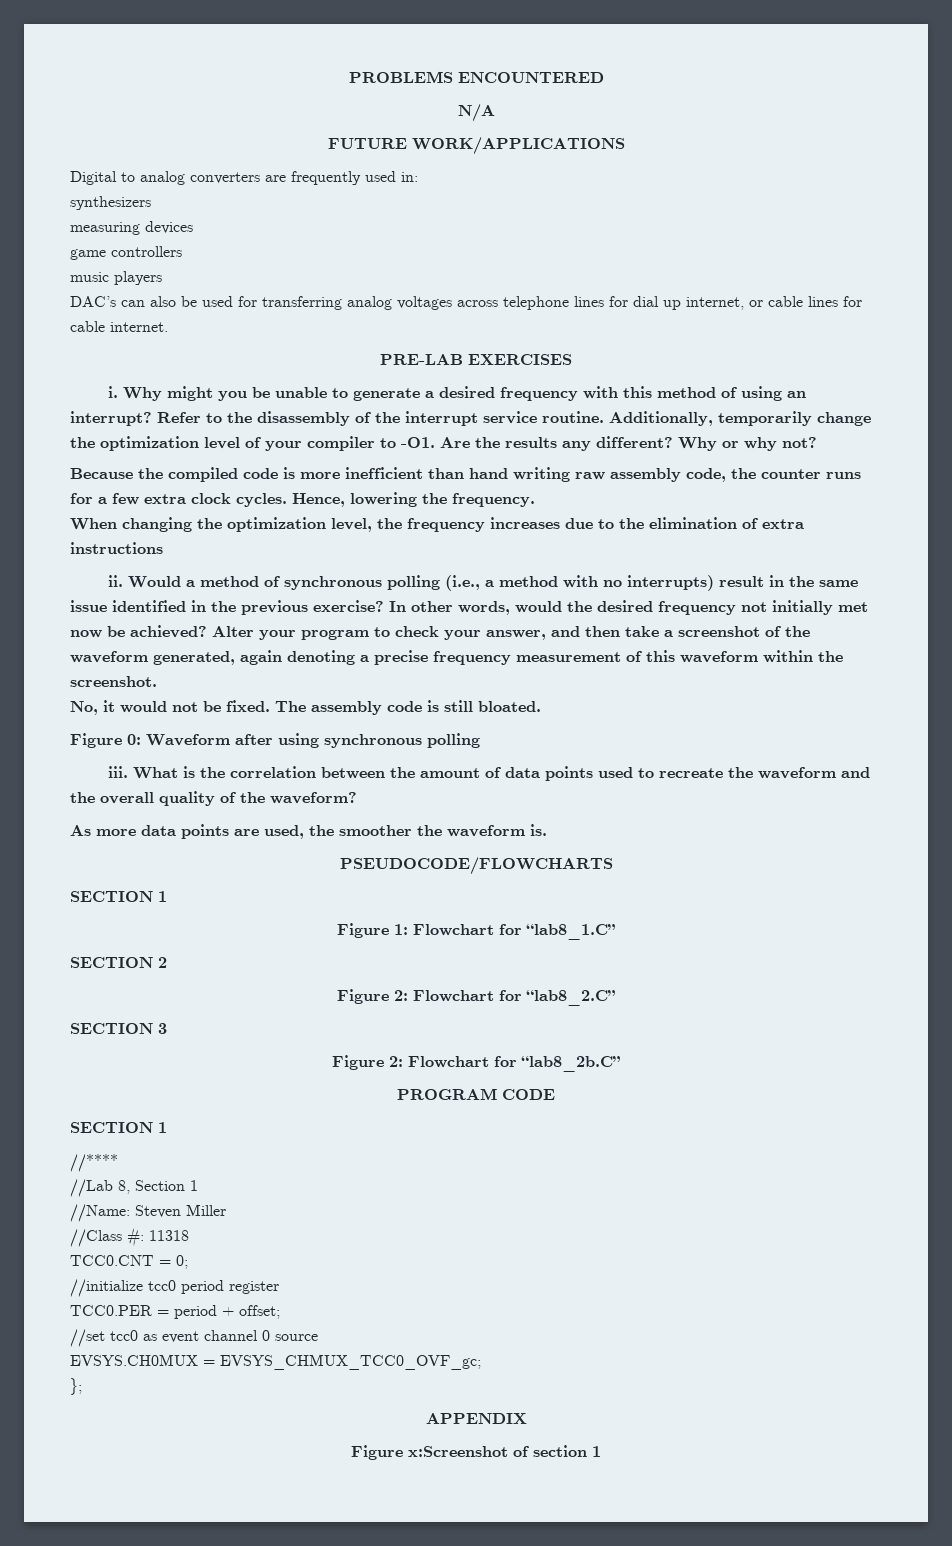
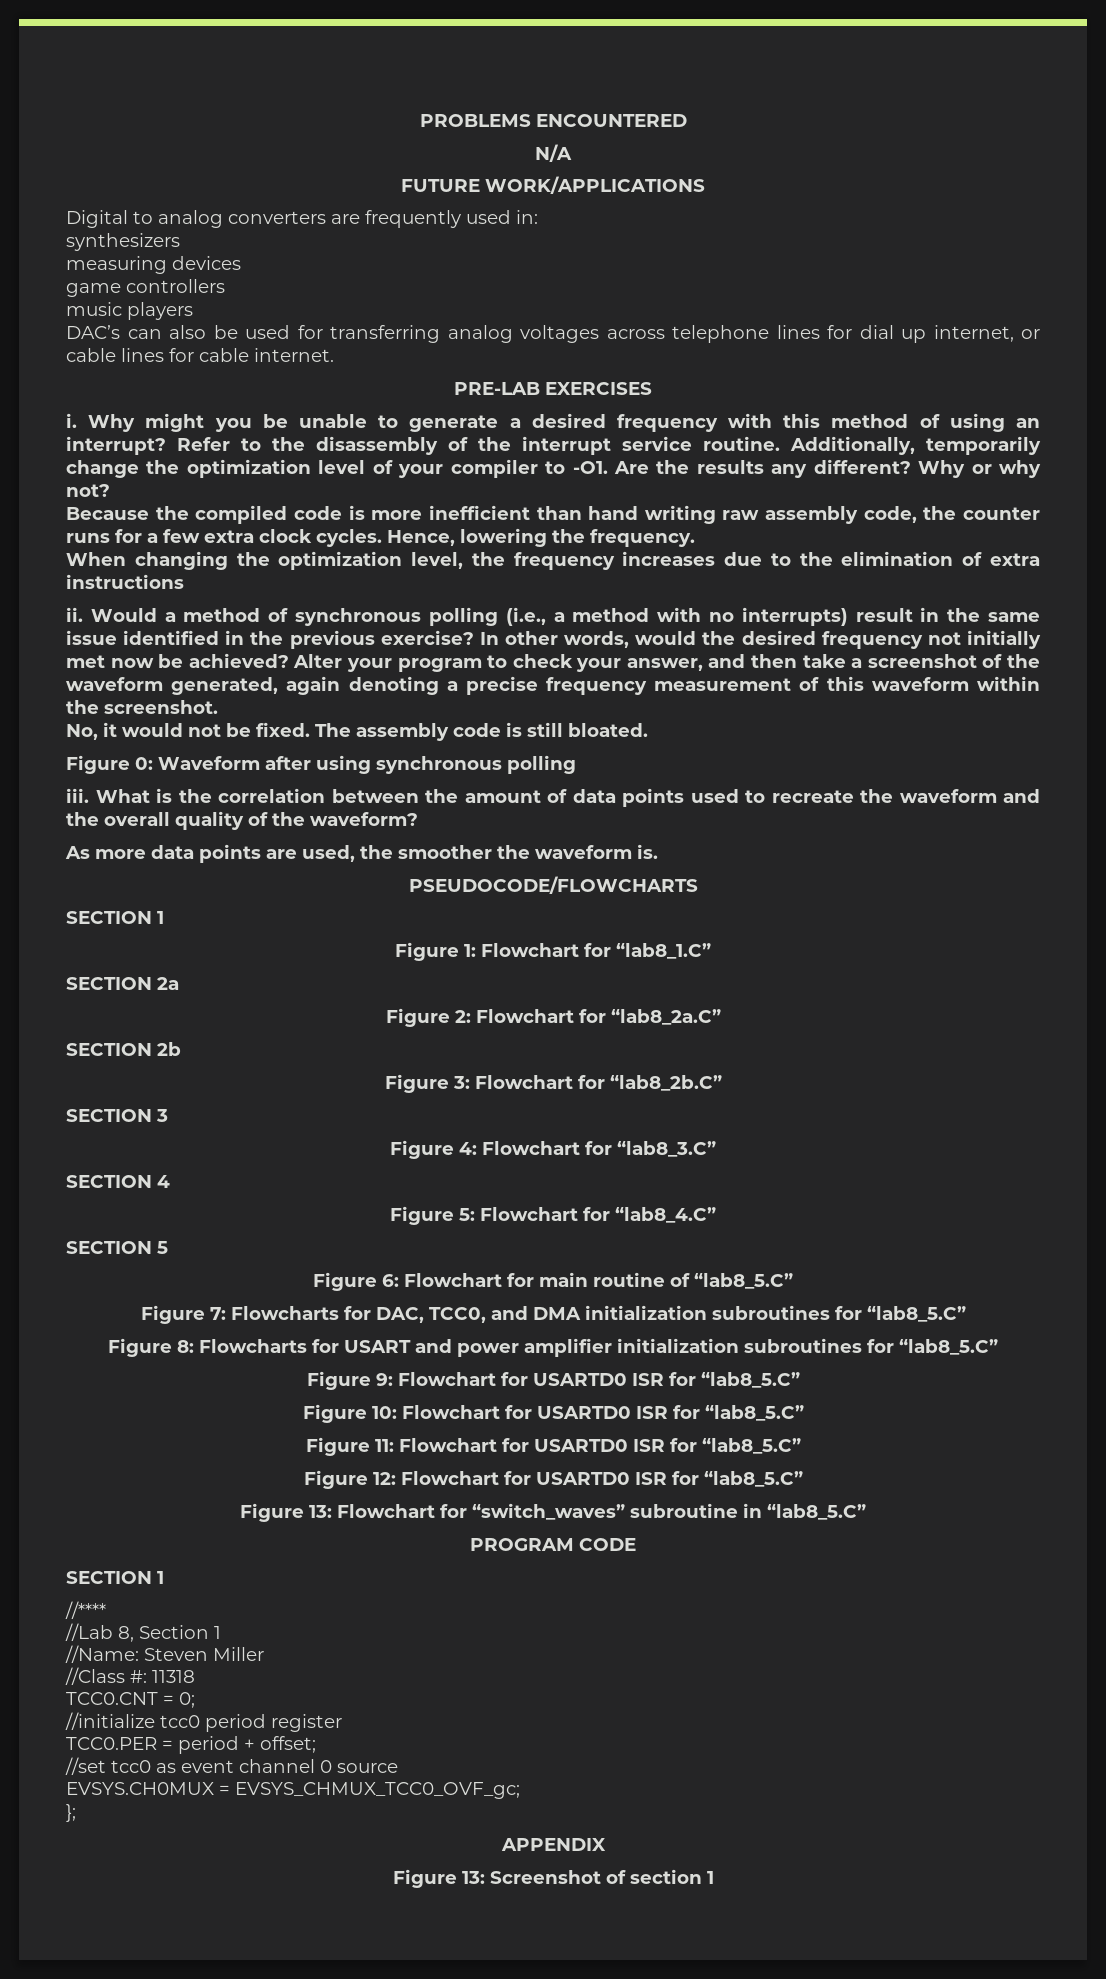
[158,957,167,968] [337,989,615,1006] 2 // Figure 2: Flowchart for “lab8_2.C” -> [157,977,179,990] [385,1008,721,1027] [66,1042,181,1056] [384,1074,722,1093] 2a // Figure 2: Flowchart for “lab8_2a.C” // SECTION 2b // Figure 3: Flowchart for “lab8_2b.C”
[389,1056,620,1072] 2: Flowchart for “lab8_2b.C” -> [459,1141,716,1157] [66,1175,170,1188] [390,1206,716,1225] [66,1241,168,1254] [313,1272,793,1291] [140,1305,966,1324] [108,1338,998,1357] [306,1371,800,1390] [302,1404,804,1423] [305,1437,801,1456] [303,1470,803,1489] [240,1503,866,1522] 4: Flowchart for “lab8_3.C” // SECTION 4 // Figure 5: Flowchart for “lab8_4.C” // SECTION 5 // Figure 6: Flowchart for main routine of “lab8_5.C” // Figure 7: Flowcharts for DAC, TCC0, and DMA initialization subroutines for “lab8_5.C” // Figure 8: Flowcharts for USART and power amplifier initialization subroutines for “lab8_5.C” // Figure 9: Flowchart for USARTD0 ISR for “lab8_5.C” // Figure 10: Flowchart for USARTD0 ISR for “lab8_5.C” // Figure 11: Flowchart for USARTD0 ISR for “lab8_5.C” // Figure 12: Flowchart for USARTD0 ISR for “lab8_5.C” // Figure 13: Flowchart for “switch_waves” subroutine in “lab8_5.C”
[408,1446,508,1457] x:Screenshot -> [461,1870,601,1884] 13: Screenshot

